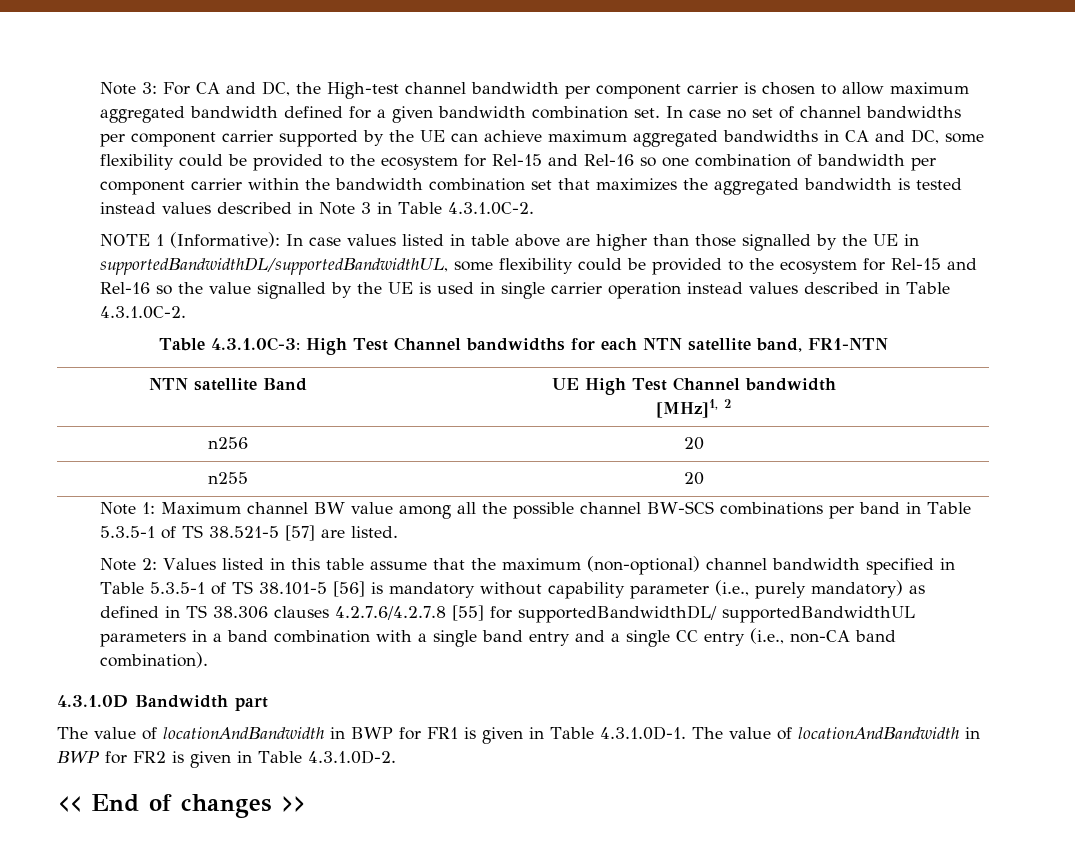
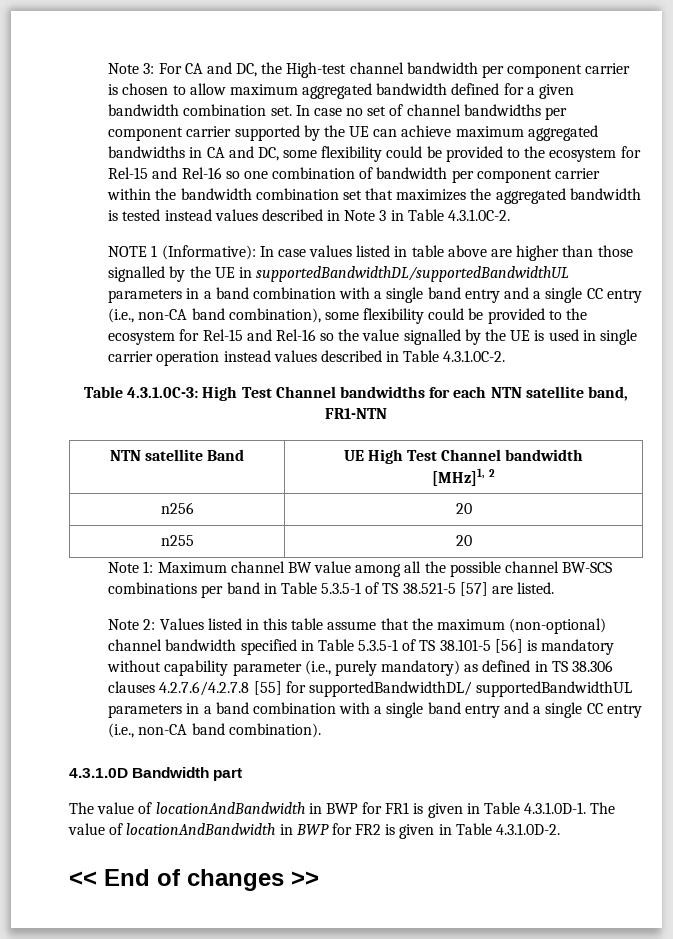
[100,257,449,275] supportedBandwidthDL/supportedBandwidthUL, -> [256,266,570,282] [108,287,642,303] [108,308,321,323] supportedBandwidthDL/supportedBandwidthUL parameters in a band combination with a single band entry and a single CC entry (i.e., non-CA band combination),

